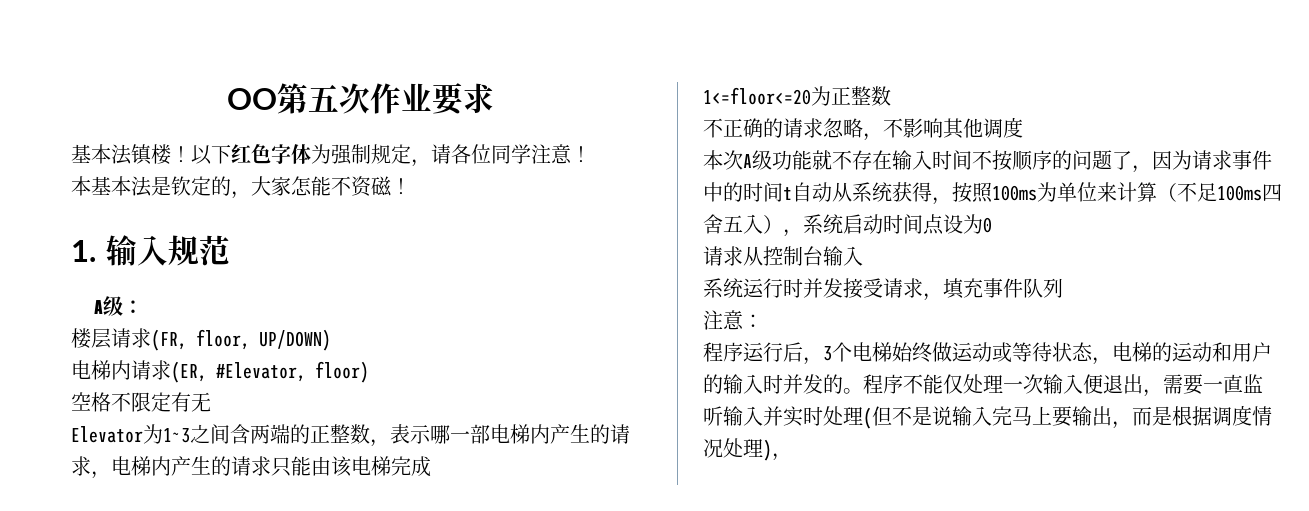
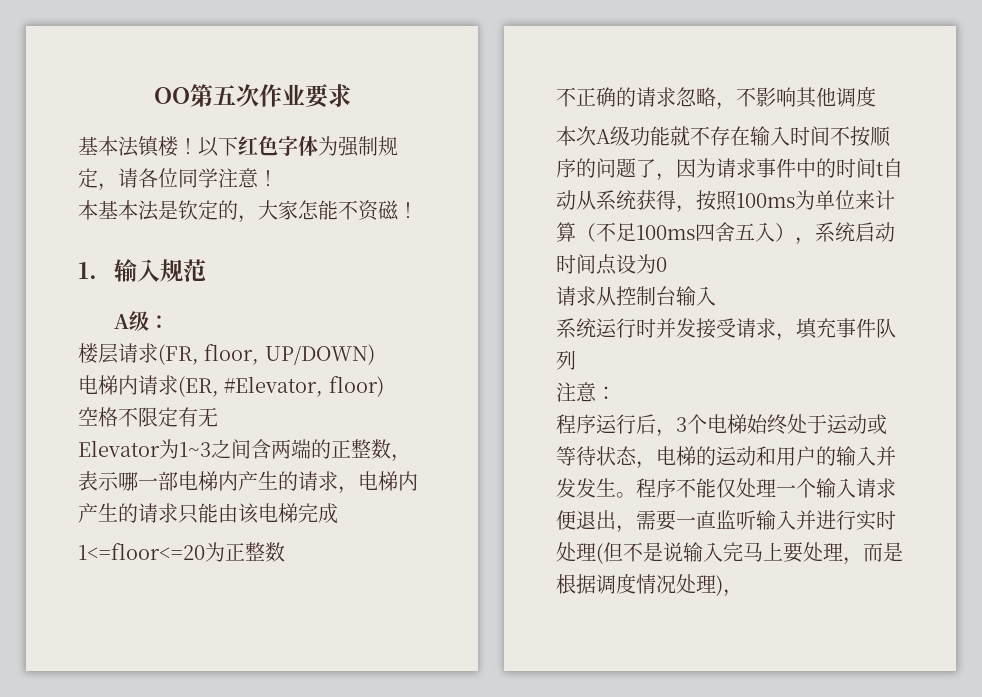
[932,342,952,362] 做 -> [787,414,827,434] 处于
[763,374,843,394] 时并发的 -> [876,446,896,466] [556,478,616,498] 并发发生
[1023,374,1083,394] 次输入 -> [796,478,896,498] 个输入请求
(783, 416) none -> [816,510,856,530] 进行
[1072,406,1112,426] 输出 -> [803,542,843,562] 处理

